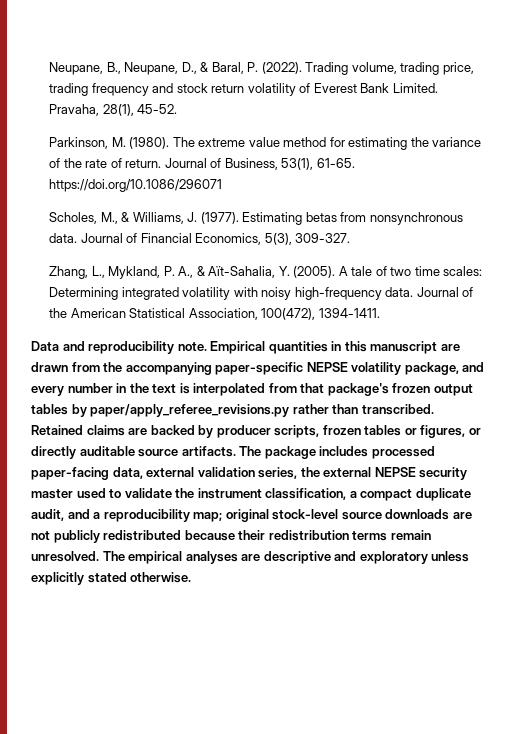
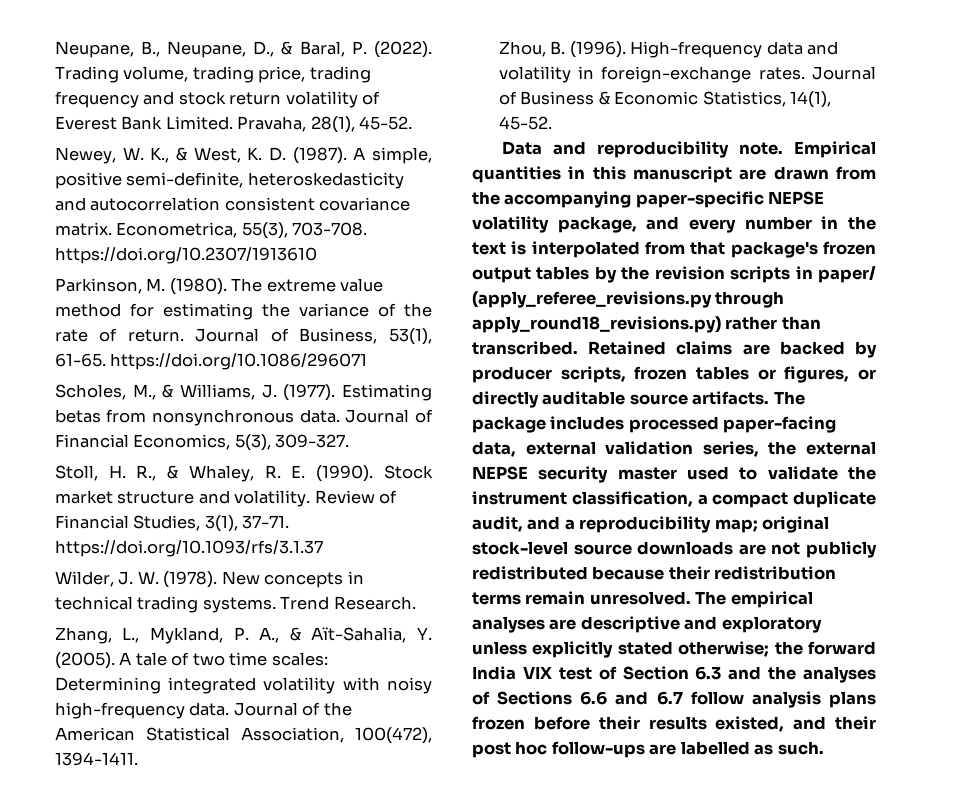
(178, 109) none -> [54,147,432,164] [54,172,404,189] [54,197,411,211] [54,222,368,239] [54,247,317,264] // Newey, W. K., & West, K. D. (1987). A simple, positive semi-definite, heteroskedasticity and autocorrelation consistent covariance matrix. Econometrica, 55(3), 703-708. https://doi.org/10.2307/1913610
(351, 238) none -> [54,465,434,482] [54,490,398,507] [54,515,290,532] [54,540,323,557] [54,571,364,588] [54,596,416,613] // Stoll, H. R., & Whaley, R. E. (1990). Stock market structure and volatility. Review of Financial Studies, 3(1), 37-71. https://doi.org/10.1093/rfs/3.1.37 // Wilder, J. W. (1978). New concepts in technical trading systems. Trend Research.
(380, 313) none -> [498,41,839,58] [498,66,877,83] [498,91,832,108] [498,116,552,130] // Zhou, B. (1996). High-frequency data and volatility in foreign-exchange rates. Journal of Business & Economic Statistics, 14(1), 45-52.
[90,404,290,417] paper/apply_referee_revisions.py -> [621,266,876,283] [472,291,785,308] [472,316,721,333] the revision scripts in paper/ (apply_referee_revisions.py through apply_round18_revisions.py)
[130,572,192,583] otherwise. -> [678,641,876,657] [472,666,876,683] [472,691,876,708] [472,716,876,732] [472,741,824,758] otherwise; the forward India VIX test of Section 6.3 and the analyses of Sections 6.6 and 6.7 follow analysis plans frozen before their results existed, and their post hoc follow-ups are labelled as such.

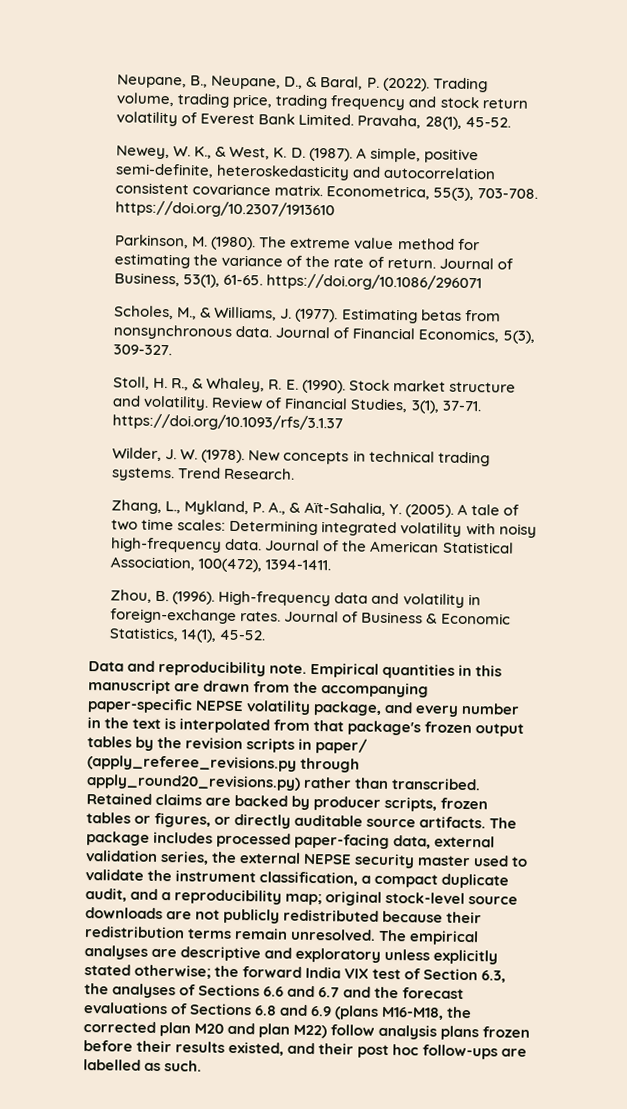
[472,316,721,333] apply_round18_revisions.py) -> [86,774,301,791] apply_round20_revisions.py)
[695,666,762,680] 6.3 and -> [481,970,507,983] 6.3,
(683, 698) none -> [343,986,465,1000] [83,1002,473,1020] [83,1021,328,1039] and the forecast evaluations of Sections 6.8 and 6.9 (plans M16-M18, the corrected plan M20 and plan M22)

